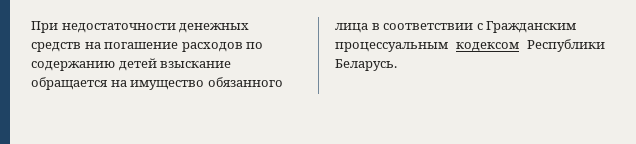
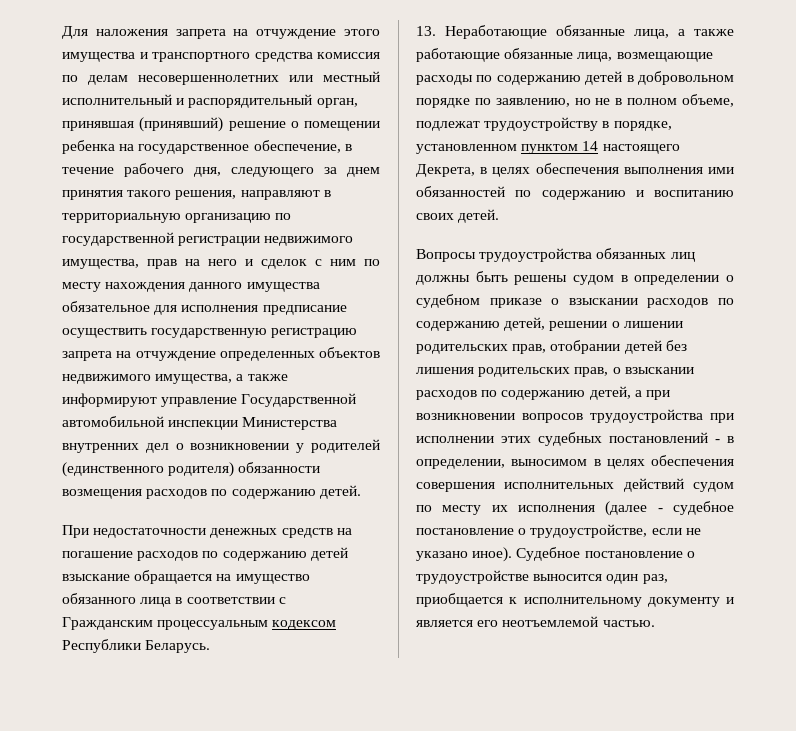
(31, 27) none -> [62,26,381,39] [62,52,380,62] [62,71,380,85] [62,94,358,108] [62,117,380,132] [62,140,352,154] [62,163,380,177] [62,190,331,200] [62,213,292,223] [62,232,354,246] [62,259,380,269] [62,282,320,292] [62,301,347,315] [62,328,358,338] [62,347,380,361] [62,374,288,384] [62,393,357,407] [62,416,338,430] [62,439,380,453] [62,462,321,477] [62,485,361,499] Для наложения запрета на отчуждение этого имущества и транспортного средства комиссия по делам несовершеннолетних или местный исполнительный и распорядительный орган, принявшая (принявший) решение о помещении ребенка на государственное обеспечение, в течение рабочего дня, следующего за днем принятия такого решения, направляют в территориальную организацию по государственной регистрации недвижимого имущества, прав на него и сделок с ним по месту нахождения данного имущества обязательное для исполнения предписание осуществить государственную регистрацию запрета на отчуждение определенных объектов недвижимого имущества, а также информируют управление Государственной автомобильной инспекции Министерства внутренних дел о возникновении у родителей (единственного родителя) обязанности возмещения расходов по содержанию детей. //
(397, 65) none -> [416,25,734,39] [416,48,713,62] [416,71,734,85] [416,94,734,108] [416,117,672,131] [416,141,680,154] [416,163,734,177] [416,186,734,200] [416,209,500,223] [416,248,695,262] [416,271,734,285] [416,294,734,308] [416,317,683,331] [416,340,687,354] [416,367,694,377] [416,386,670,400] [416,409,734,423] [416,432,734,446] [416,455,734,469] [416,478,734,492] [416,501,734,516] [416,524,701,538] [416,547,695,562] [416,570,668,584] [416,593,734,607] [416,616,655,627] // 13. Неработающие обязанные лица, а также работающие обязанные лица, возмещающие расходы по содержанию детей в добровольном порядке по заявлению, но не в полном объеме, подлежат трудоустройству в порядке, установленном пунктом 14 настоящего Декрета, в целях обеспечения выполнения ими обязанностей по содержанию и воспитанию своих детей. // Вопросы трудоустройства обязанных лиц должны быть решены судом в определении о судебном приказе о взыскании расходов по содержанию детей, решении о лишении родительских прав, отобрании детей без лишения родительских прав, о взыскании расходов по содержанию детей, а при возникновении вопросов трудоустройства при исполнении этих судебных постановлений - в определении, выносимом в целях обеспечения совершения исполнительных действий судом по месту их исполнения (далее - судебное постановление о трудоустройстве, если не указано иное). Судебное постановление о трудоустройстве выносится один раз, приобщается к исполнительному документу и является его неотъемлемой частью.

